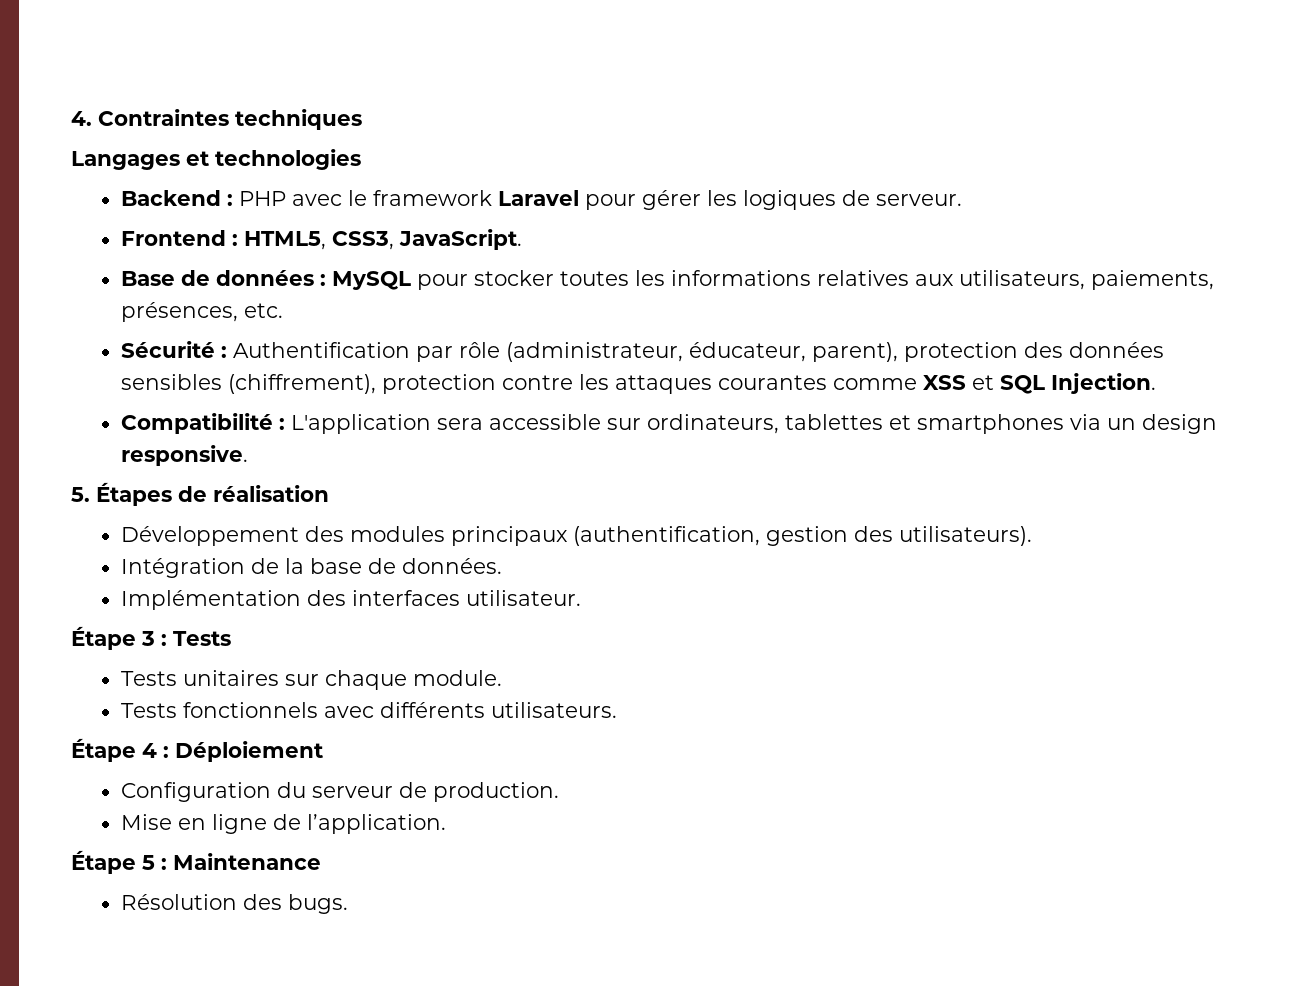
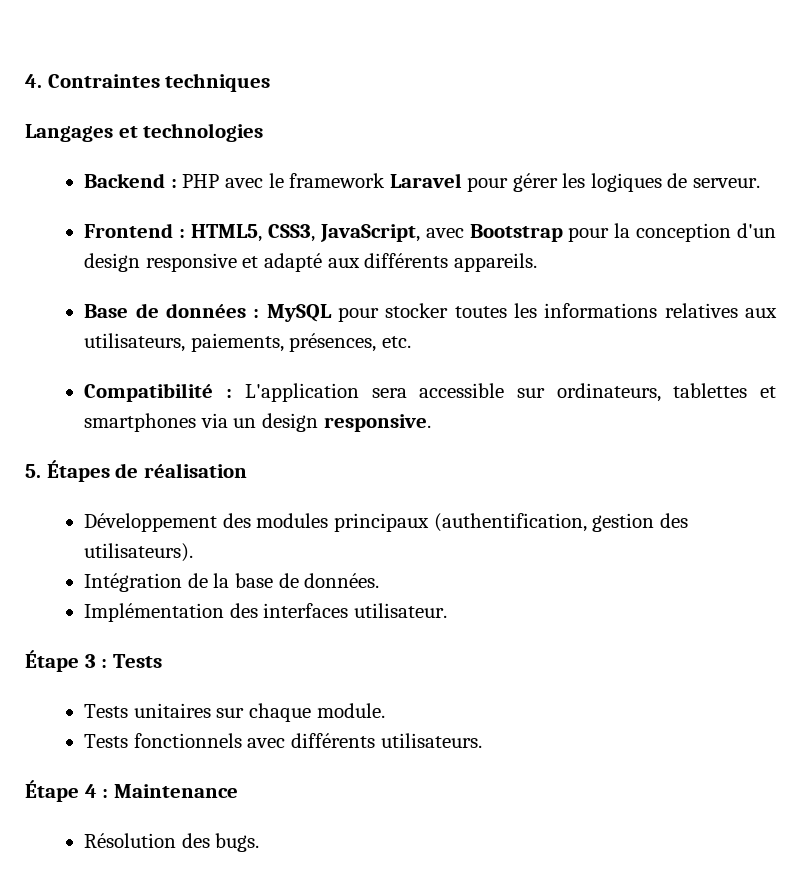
[399,229,523,250] JavaScript. -> [319,223,776,242] [84,253,537,272] JavaScript, avec Bootstrap pour la conception d'un design responsive et adapté aux différents appareils.
[121,341,1165,362] [121,373,1157,394] // Sécurité : Authentification par rôle (administrateur, éducateur, parent), protection des données sensibles (chiffrement), protection contre les attaques courantes comme XSS et SQL Injection. -> (412, 342) none
[175,741,323,762] [121,782,560,802] [121,814,447,834] [71,850,167,874] Déploiement // Configuration du serveur de production. // Mise en ligne de l’application. // Étape 5 : -> (109, 793) none

